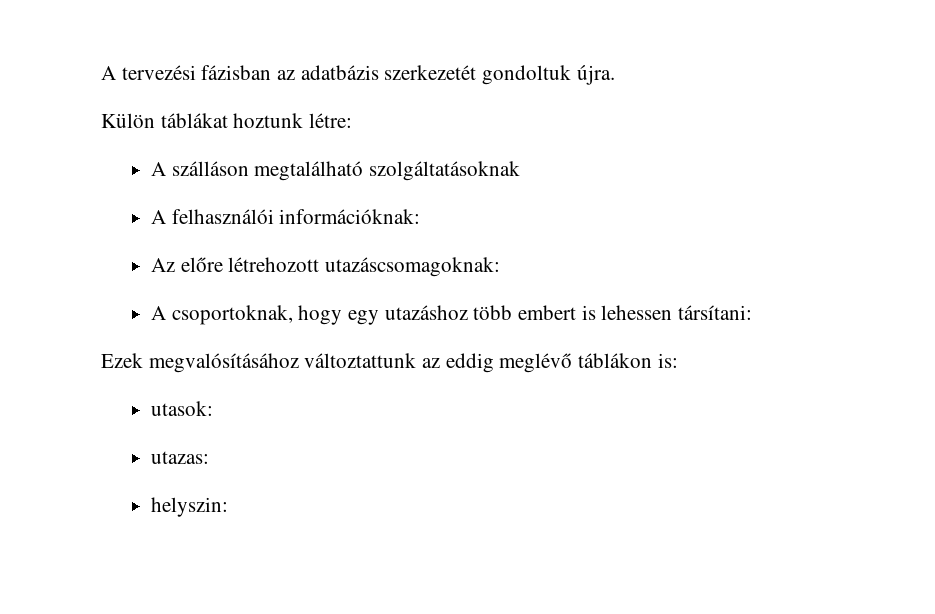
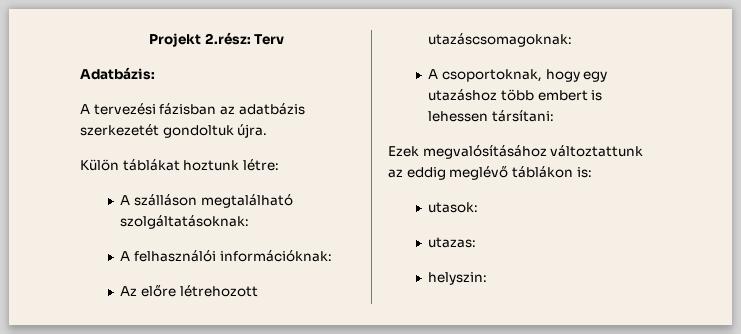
(101, 73) none -> [148,32,285,47] [80,67,155,80] Projekt 2.rész: Terv // Adatbázis: //
[368,161,520,181] szolgáltatásoknak -> [120,215,250,229] szolgáltatásoknak:

